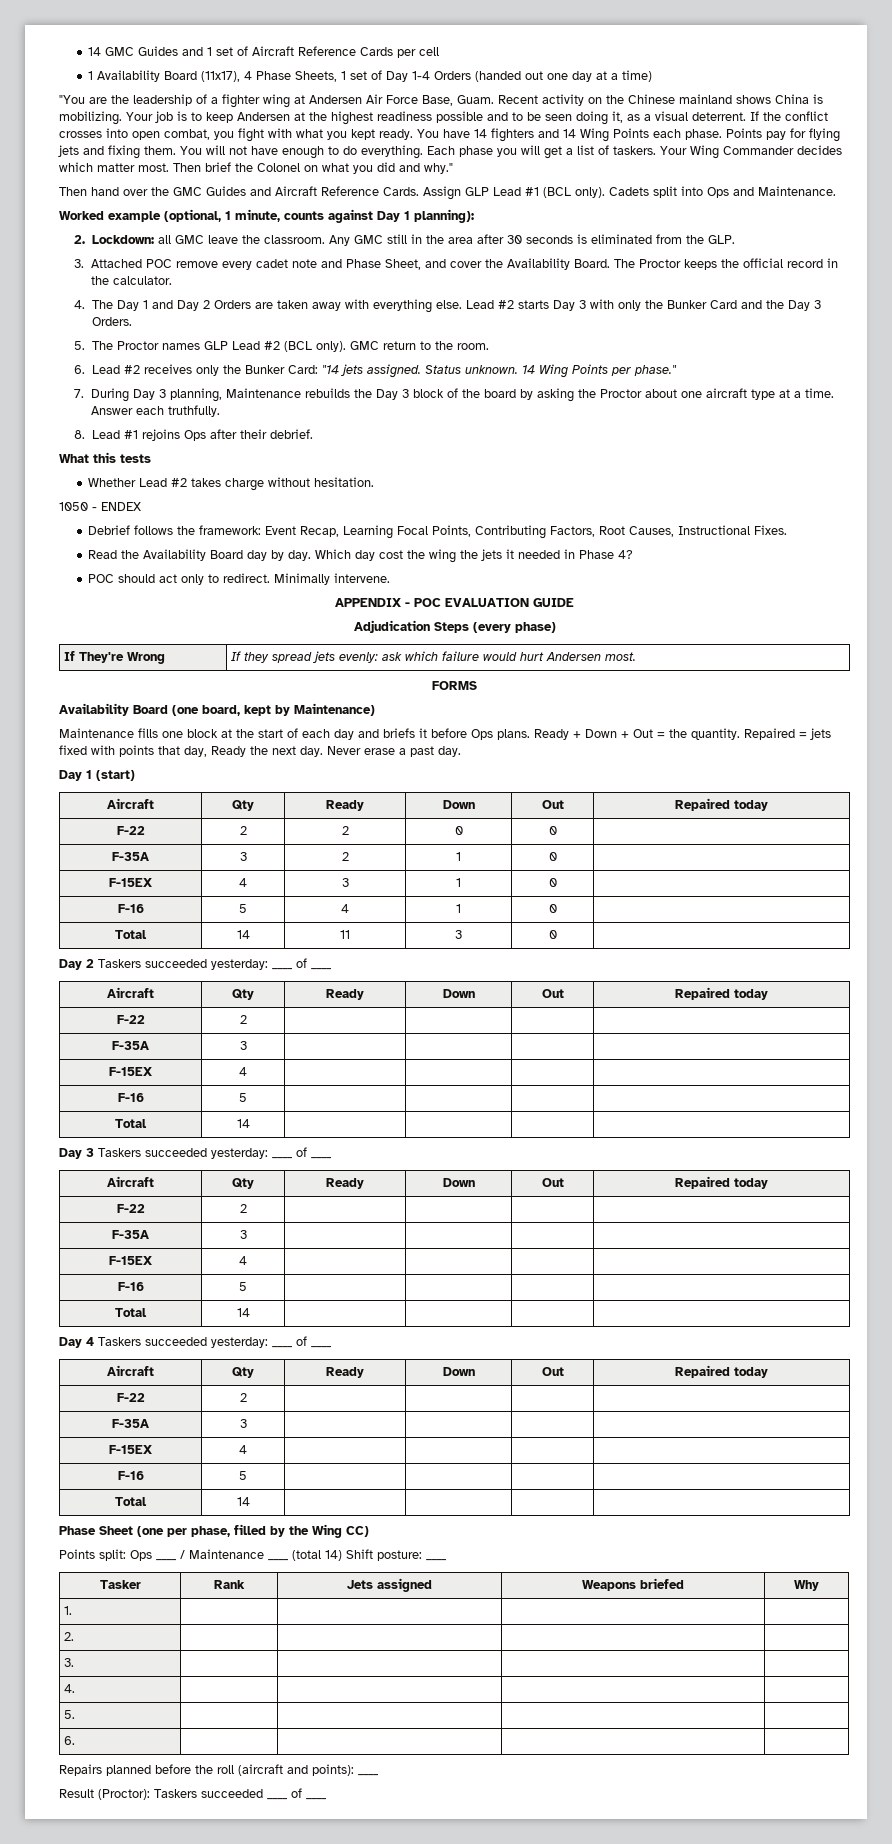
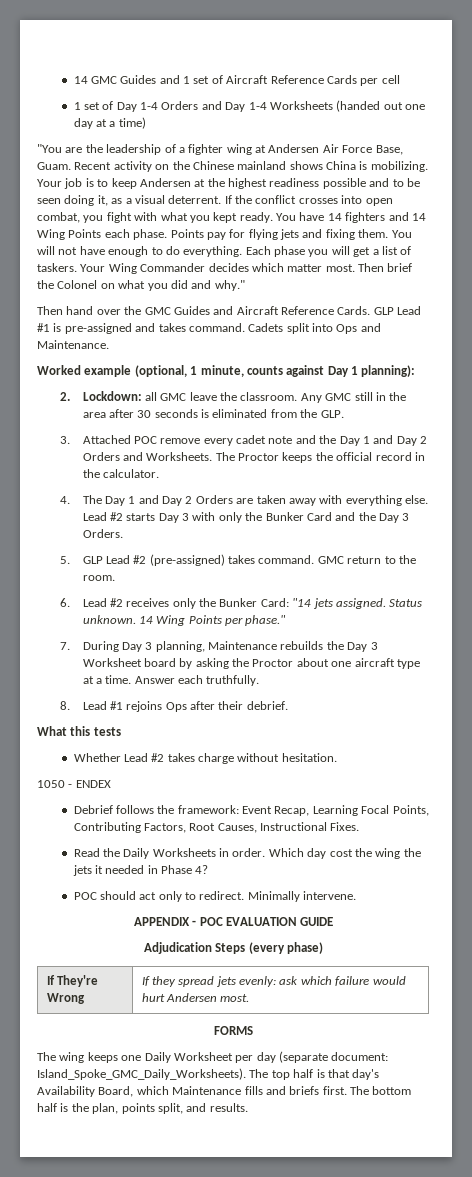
[97,70,347,82] Availability Board (11x17), 4 Phase Sheets, 1 -> (81, 106) none
(472, 75) none -> [201,101,333,112] and Day 1-4 Worksheets
[423,186,461,200] Assign -> (371, 310) none
[543,187,605,198] (BCL only). -> [53,323,245,334] is pre-assigned and takes command.
[345,258,610,270] Phase Sheet, and cover the Availability Board. -> [319,435,428,446] [82,452,213,461] the Day 1 and Day 2 Orders and Worksheets.
[91,341,346,352] The Proctor names GLP Lead #2 (BCL only). -> [82,554,315,566] GLP Lead #2 (pre-assigned) takes command.
[412,388,480,398] block of the -> [82,658,142,667] Worksheet
[143,549,312,561] Availability Board day by day. -> [123,848,266,859] Daily Worksheets in order.
[59,703,375,716] [59,728,831,740] [59,745,461,757] [59,770,135,781] [107,798,154,809] [231,800,254,811] [326,800,364,811] [442,800,475,809] [541,800,564,809] [675,798,768,811] [116,826,145,835] [239,826,247,835] [341,826,349,835] [454,826,463,835] [548,826,557,835] [112,852,149,861] [239,852,247,861] [341,852,349,861] [456,852,461,861] [548,852,557,861] [109,878,152,887] [238,878,247,887] [341,878,349,887] [456,878,461,887] [548,878,557,887] [117,904,144,913] [238,904,247,913] [341,904,349,913] [456,904,461,913] [548,904,557,913] [115,930,147,939] [236,930,250,939] [340,930,350,939] [455,930,462,939] [548,930,557,939] [59,959,293,970] [296,958,307,968] [311,968,332,970] [107,987,154,998] [231,989,254,1000] [326,989,364,1000] [442,989,475,998] [541,989,564,998] [675,987,768,1000] [116,1015,145,1024] [239,1015,247,1024] [112,1041,149,1050] [239,1041,247,1050] [109,1067,152,1076] [238,1067,247,1076] [117,1093,144,1102] [238,1093,247,1102] [115,1119,147,1128] [236,1119,250,1128] [59,1148,293,1159] [296,1147,307,1157] [311,1157,332,1159] [107,1176,154,1187] [231,1178,254,1189] [326,1178,364,1189] [442,1178,475,1187] [541,1178,564,1187] [675,1176,768,1189] [116,1204,145,1213] [239,1204,247,1213] [112,1230,149,1239] [239,1230,247,1239] [109,1256,152,1265] [238,1256,247,1265] [117,1282,144,1291] [238,1282,247,1291] [115,1308,147,1317] [236,1308,250,1317] [59,1337,293,1348] [296,1336,307,1346] [311,1346,332,1348] [107,1365,154,1376] [231,1367,254,1378] [326,1367,364,1378] [442,1367,475,1376] [541,1367,564,1376] [675,1365,768,1378] [116,1393,145,1402] [239,1393,247,1402] [112,1419,149,1428] [239,1419,247,1428] [109,1445,152,1454] [238,1445,247,1454] [117,1471,144,1480] [238,1471,247,1480] [115,1497,147,1506] [236,1497,250,1506] [59,1524,369,1538] [59,1549,177,1561] [180,1549,264,1559] [268,1549,447,1561] [99,1580,141,1589] [213,1580,245,1589] [347,1578,432,1592] [582,1578,684,1591] [794,1580,819,1591] [64,1606,73,1615] [64,1632,75,1641] [64,1658,75,1667] [64,1684,76,1693] [64,1710,76,1719] [64,1736,76,1745] [59,1764,379,1776] [59,1789,263,1800] [267,1798,288,1800] [291,1788,302,1798] [306,1798,327,1800] Availability Board (one board, kept by Maintenance) // Maintenance fills one block at the start of each day and briefs it before Ops plans. Ready + Down + Out = the quantity. Repaired = jets fixed with points that day, Ready the next day. Never erase a past day. // Day 1 (start) // Aircraft | Qty | Ready | Down | Out | Repaired today // F-22 | 2 | 2 | 0 | 0 | // F-35A | 3 | 2 | 1 | 0 | // F-15EX | 4 | 3 | 1 | 0 | // F-16 | 5 | 4 | 1 | 0 | // Total | 14 | 11 | 3 | 0 | // Day 2 Taskers succeeded yesterday: ____ of ____ // Aircraft | Qty | Ready | Down | Out | Repaired today // F-22 | 2 | | | | // F-35A | 3 | | | | // F-15EX | 4 | | | | // F-16 | 5 | | | | // Total | 14 | | | | // Day 3 Taskers succeeded yesterday: ____ of ____ // Aircraft | Qty | Ready | Down | Out | Repaired today // F-22 | 2 | | | | // F-35A | 3 | | | | // F-15EX | 4 | | | | // F-16 | 5 | | | | // Total | 14 | | | | // Day 4 Taskers succeeded yesterday: ____ of ____ // Aircraft | Qty | Ready | Down | Out | Repaired today // F-22 | 2 | | | | // F-35A | 3 | | | | // F-15EX | 4 | | | | // F-16 | 5 | | | | // Total | 14 | | | | // Phase Sheet (one per phase, filled by the Wing CC) // Points split: Ops ____ / Maintenance ____ (total 14) Shift posture: ____ // Tasker | Rank | Jets assigned | Weapons briefed | Why // 1. | | | | // 2. | | | | // 3. | | | | // 4. | | | | // 5. | | | | // 6. | | | | // Repairs planned before the roll (aircraft and points): ____ // Result (Proctor): Taskers succeeded ____ of ____ -> [37,1051,389,1063] [37,1068,380,1080] [37,1086,412,1097] [37,1103,248,1114] The wing keeps one Daily Worksheet per day (separate document: Island_Spoke_GMC_Daily_Worksheets). The top half is that day's Availability Board, which Maintenance fills and briefs first. The bottom half is the plan, points split, and results.

